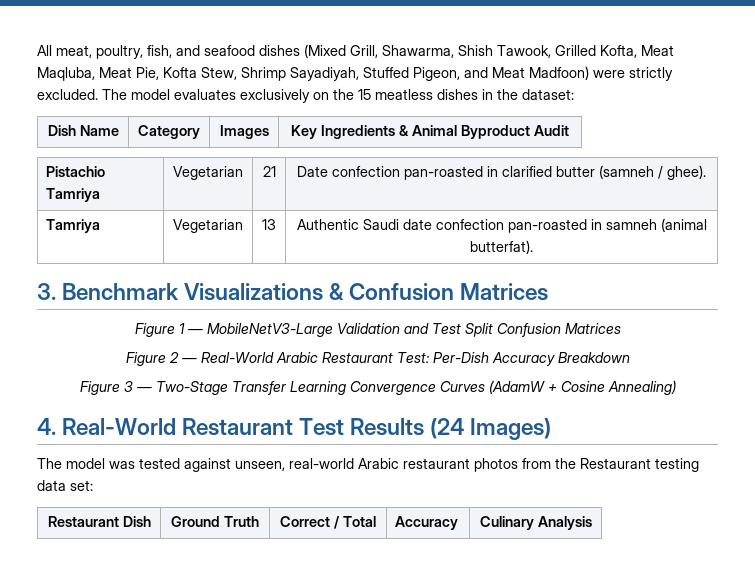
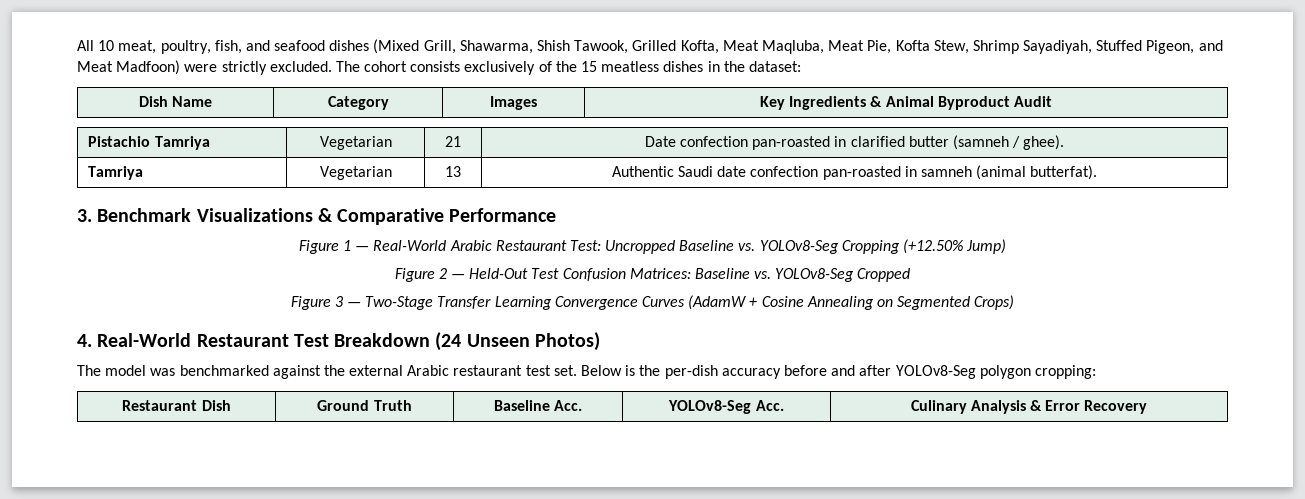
(52, 50) none -> [98,40,115,51] 10
[131,89,329,103] model evaluates exclusively on -> [364,61,552,75] cohort consists exclusively of
[349,283,549,301] Confusion Matrices -> [337,208,557,225] Comparative Performance
[206,323,621,337] [125,352,630,366] MobileNetV3-Large Validation and Test Split Confusion Matrices // Figure 2 — Real-World Arabic Restaurant Test: Per-Dish Accuracy Breakdown -> [373,239,1007,254] [394,268,911,282] Real-World Arabic Restaurant Test: Uncropped Baseline vs. YOLOv8-Seg Cropping (+12.50% Jump) // Figure 2 — Held-Out Test Confusion Matrices: Baseline vs. YOLOv8-Seg Cropped
[607,380,676,395] Annealing) -> [806,295,1015,310] Annealing on Segmented Crops)
[350,418,552,440] Results (24 Images) -> [334,332,600,351] Breakdown (24 Unseen Photos)
[139,458,699,472] [37,480,93,491] tested against unseen, real-world Arabic restaurant photos from the Restaurant testing data set: -> [179,365,1096,379] benchmarked against the external Arabic restaurant test set. Below is the per-dish accuracy before and after YOLOv8-Seg polygon cropping:
[280,516,376,529] [395,516,459,530] Correct / Total | Accuracy -> [493,400,583,411] [668,400,784,414] Baseline Acc. | YOLOv8-Seg Acc.
(592, 523) none -> [1030,400,1148,414] & Error Recovery

